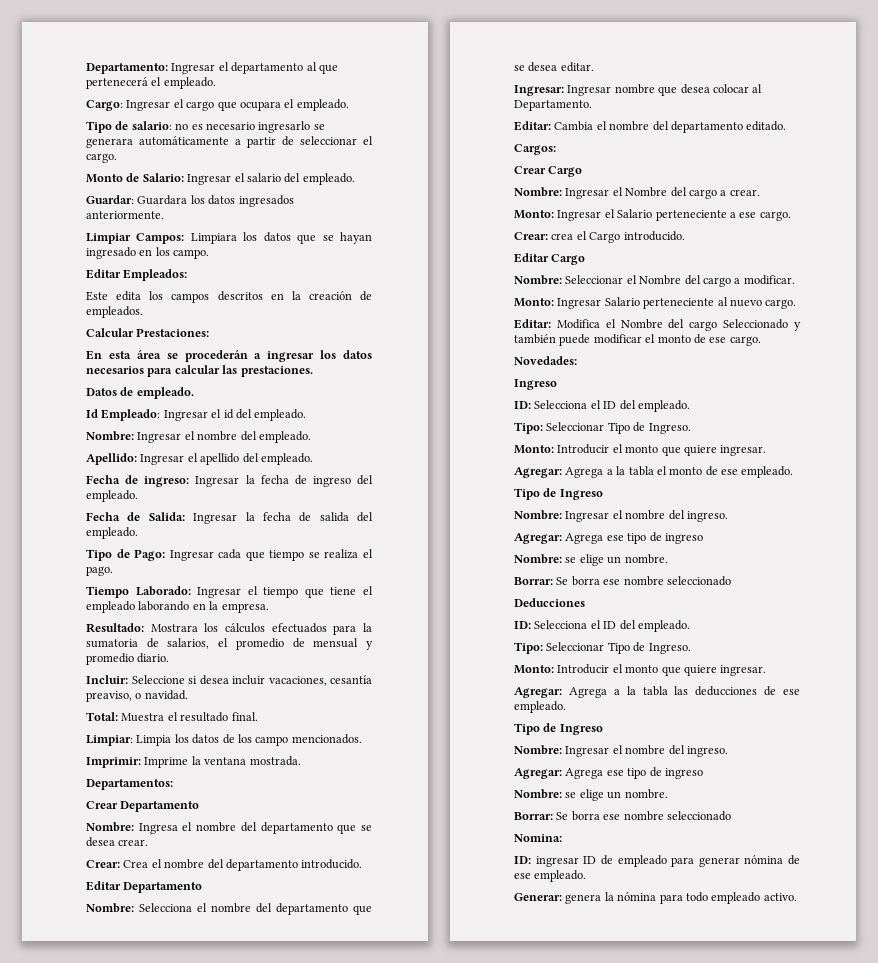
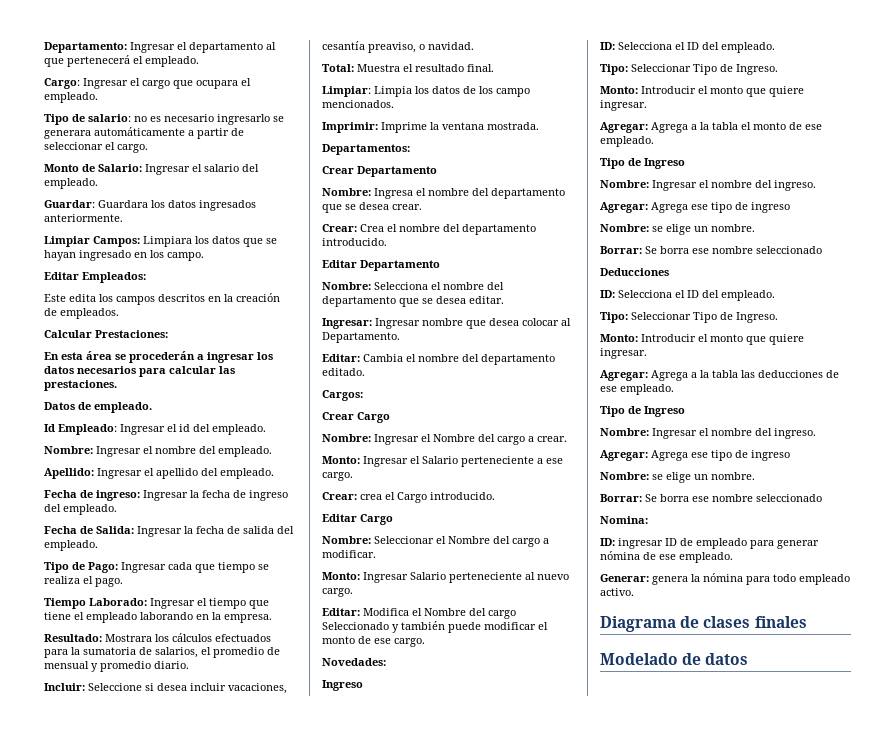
(797, 897) none -> [600,616,807,632] [600,653,749,665] // Diagrama de clases finales // Modelado de datos

